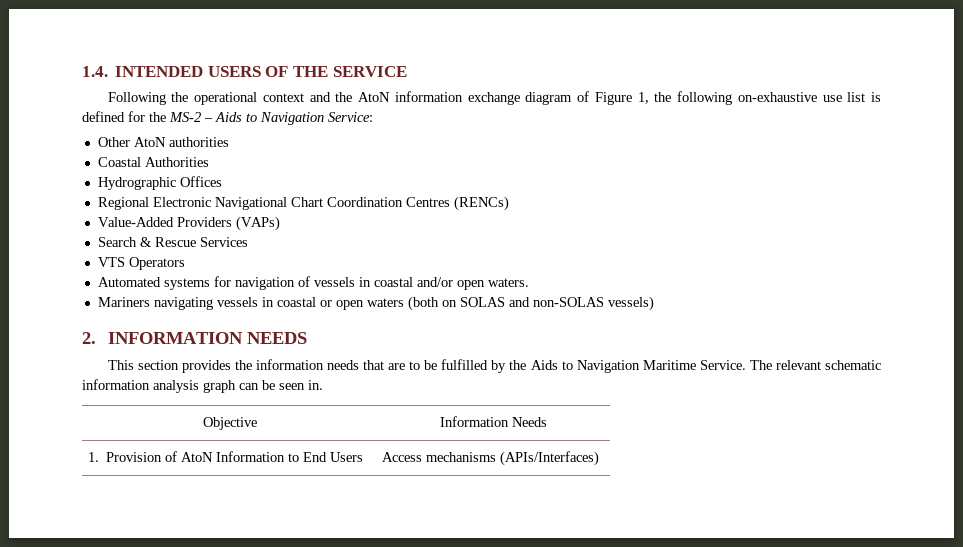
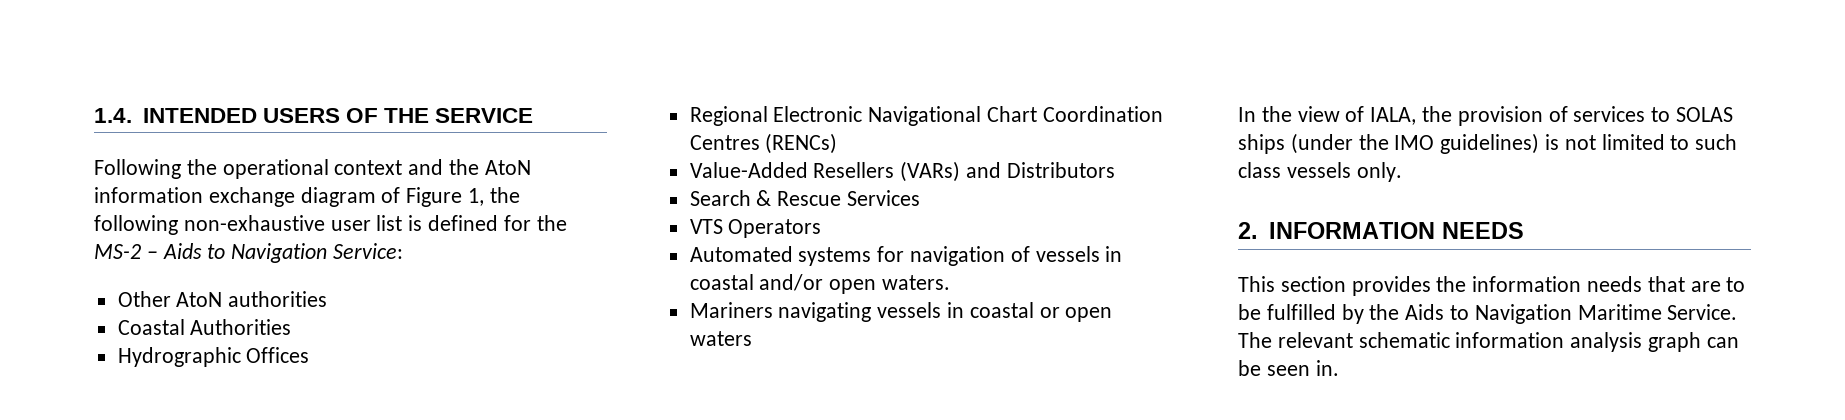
[737,92,842,102] on-exhaustive use -> [183,215,371,231] non-exhaustive user
[176,216,280,231] Providers (VAPs) -> [813,161,1115,182] Resellers (VARs) and Distributors
[407,296,654,311] (both on SOLAS and non-SOLAS vessels) -> [1238,106,1734,126] [1238,133,1738,154] [1238,162,1402,182] // In the view of IALA, the provision of services to SOLAS ships (under the IMO guidelines) is not limited to such class vessels only.
[202,417,257,430] [439,416,547,427] [88,451,364,462] [382,451,600,466] // Objective | Information Needs // 1. Provision of AtoN Information to End Users | Access mechanisms (APIs/Interfaces) -> (1339, 368) none

